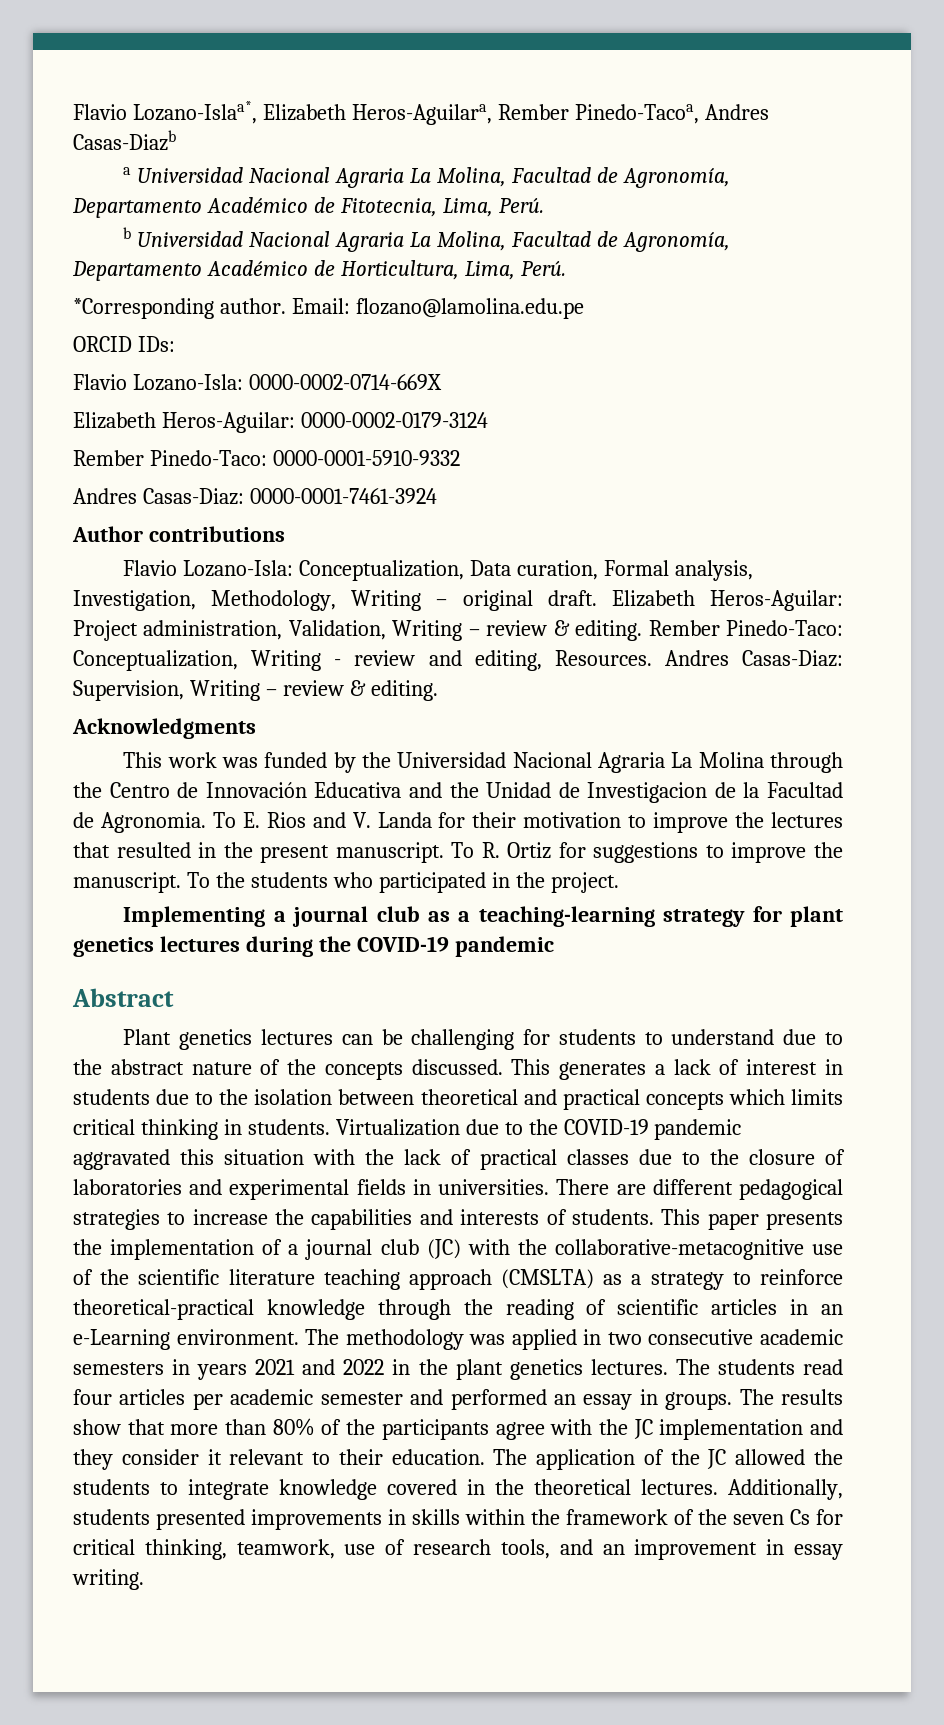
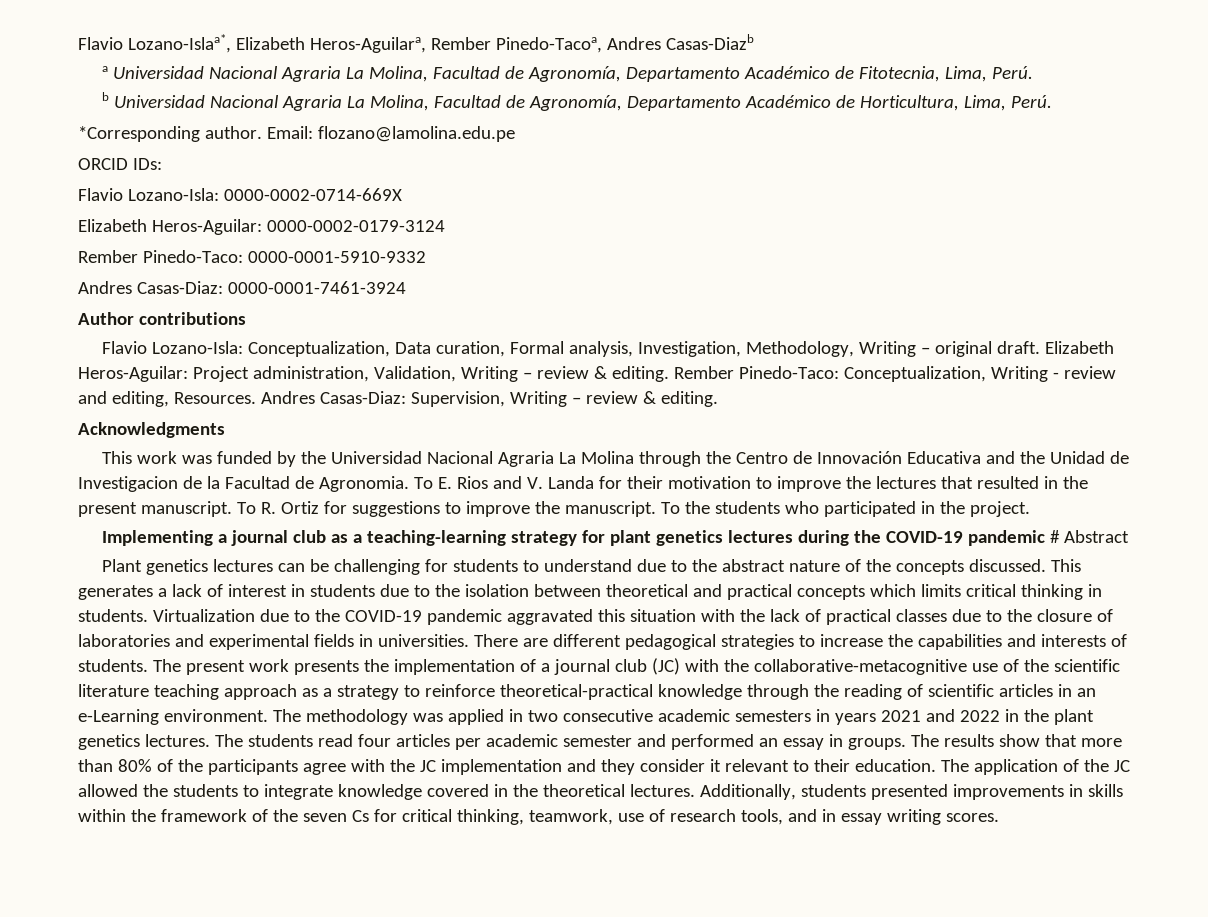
(554, 946) // -> [1050,530,1061,543] #
[661,1209,759,1230] This paper -> [152,659,289,675] The present work
[501,1269,595,1289] (CMSLTA) -> (297, 692) none
[602,1539,844,1560] [72,1569,144,1590] an improvement in essay writing. -> [821,809,999,825] in essay writing scores.

